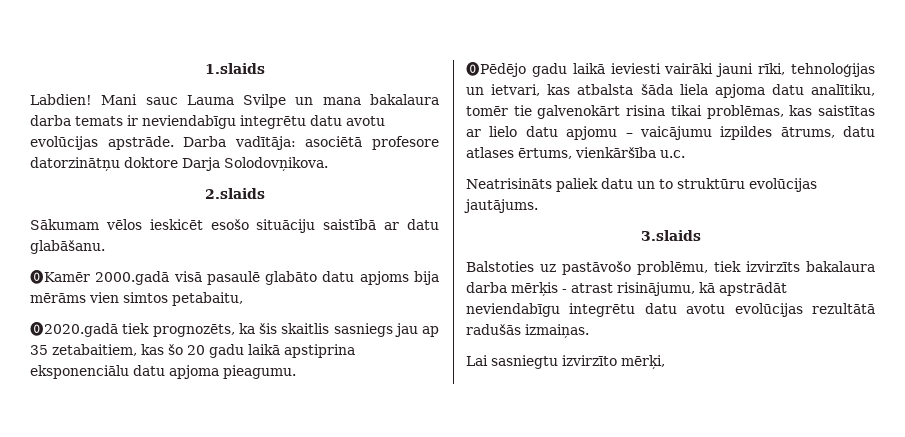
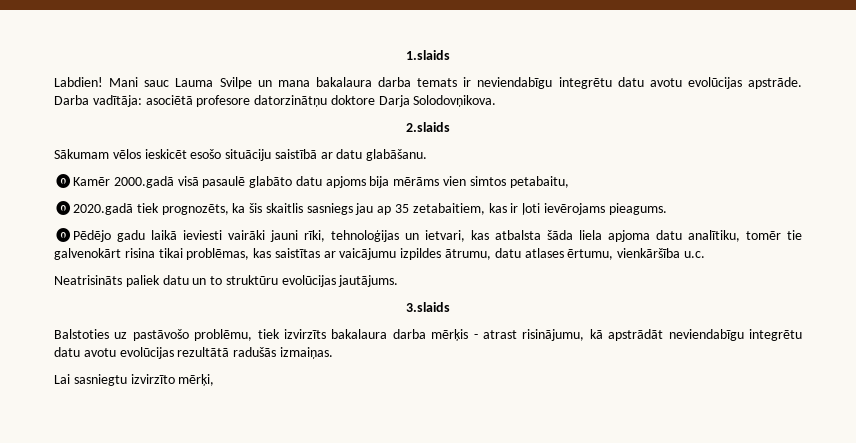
[168,344,355,358] [30,365,296,379] šo 20 gadu laikā apstiprina eksponenciālu datu apjoma pieagumu. -> [510,203,667,215] ir ļoti ievērojams pieagums.
[489,126,633,140] lielo datu apjomu – -> (336, 254) none
[780,127,835,138] ātrums, -> [445,249,492,260] ātrumu,
[518,148,572,159] ērtums, -> [567,249,614,260] ērtumu,

